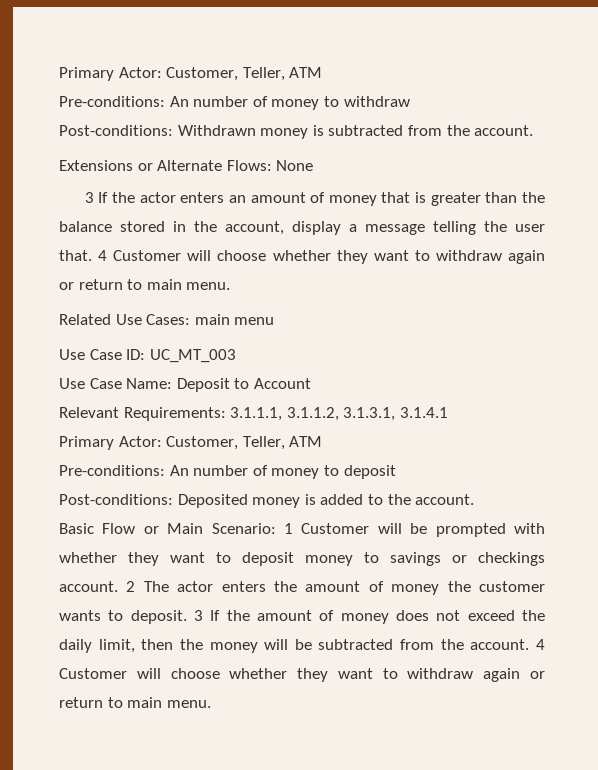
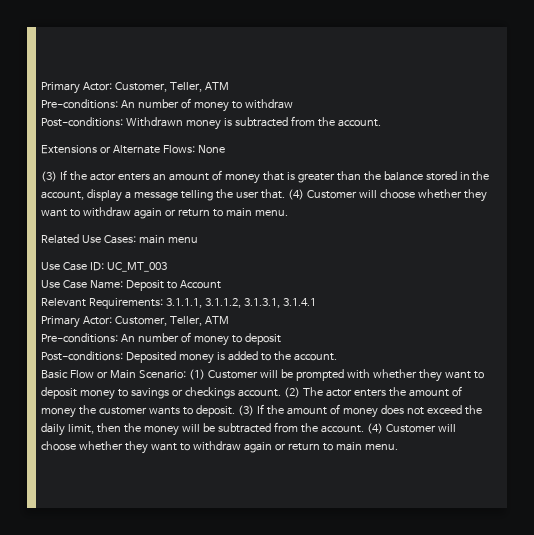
[84,192,94,203] 3 -> [41,171,57,182] (3)
[98,250,108,261] 4 -> [287,189,304,200] (4)
[284,523,293,534] 1 -> [188,369,205,380] (1)
[126,581,136,592] 2 -> [283,387,300,398] (2)
[194,610,203,621] 3 -> [237,405,254,416] (3)
[536,639,545,650] 4 -> [366,423,383,434] (4)

